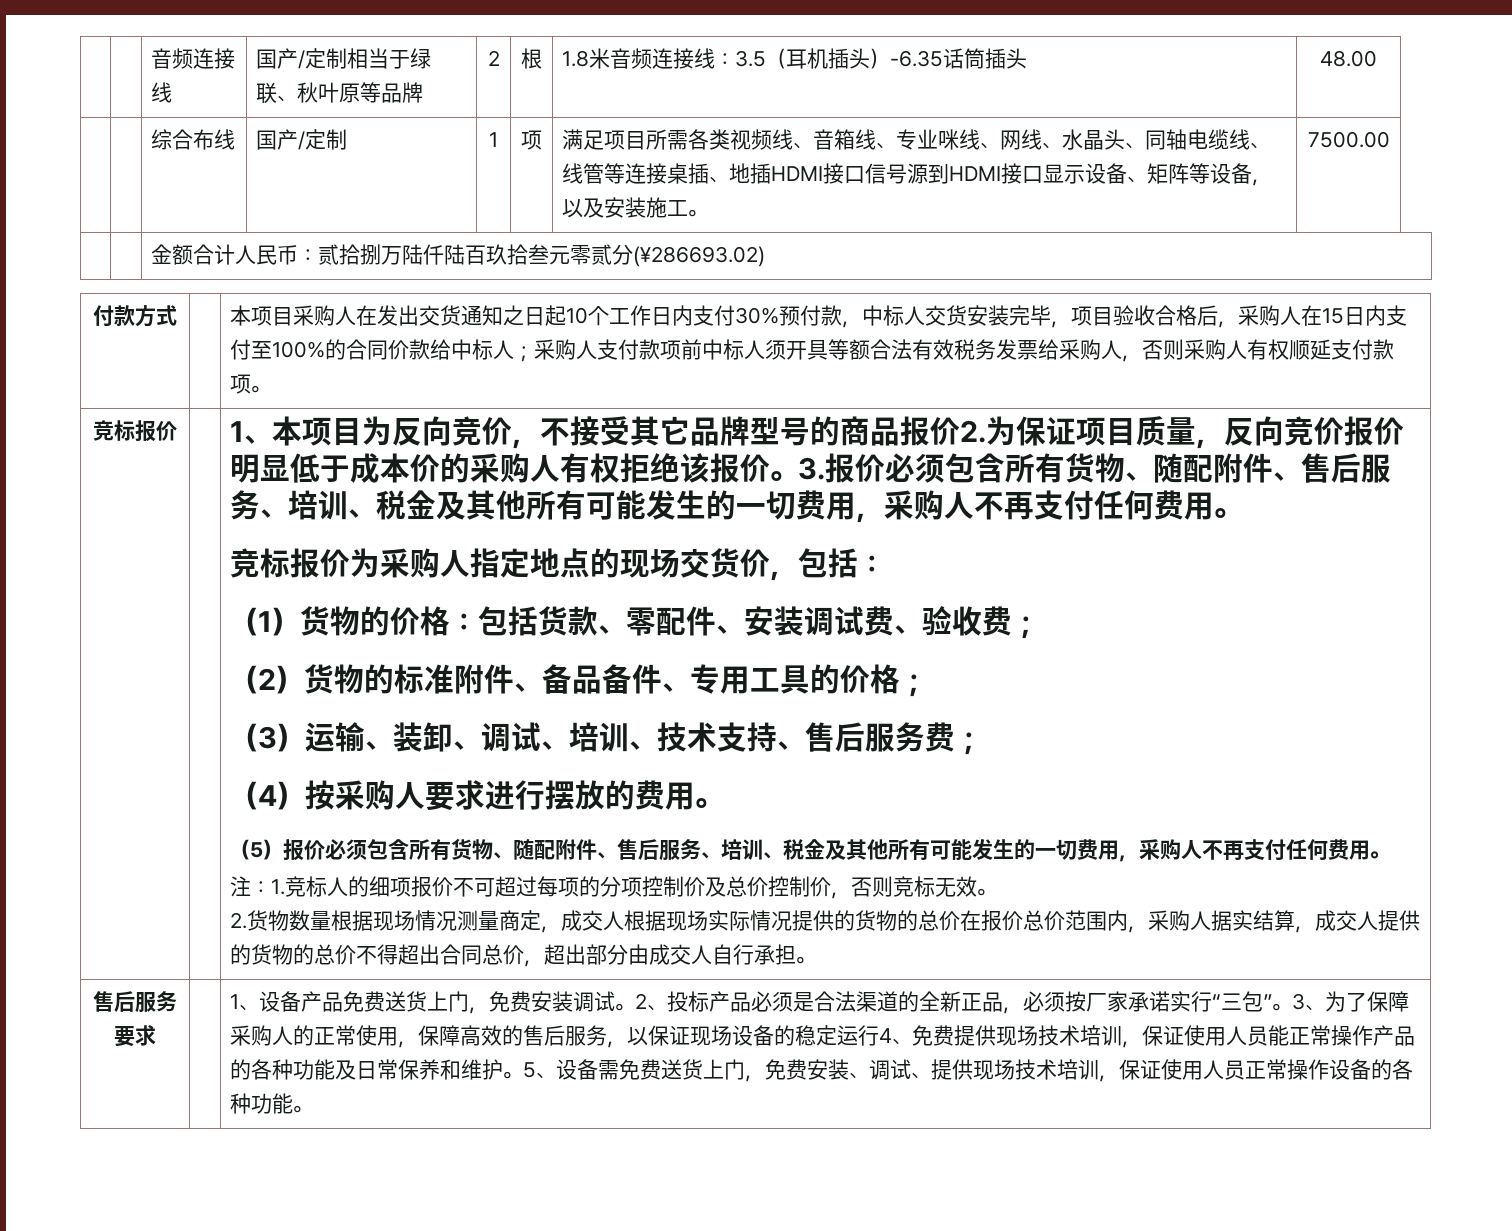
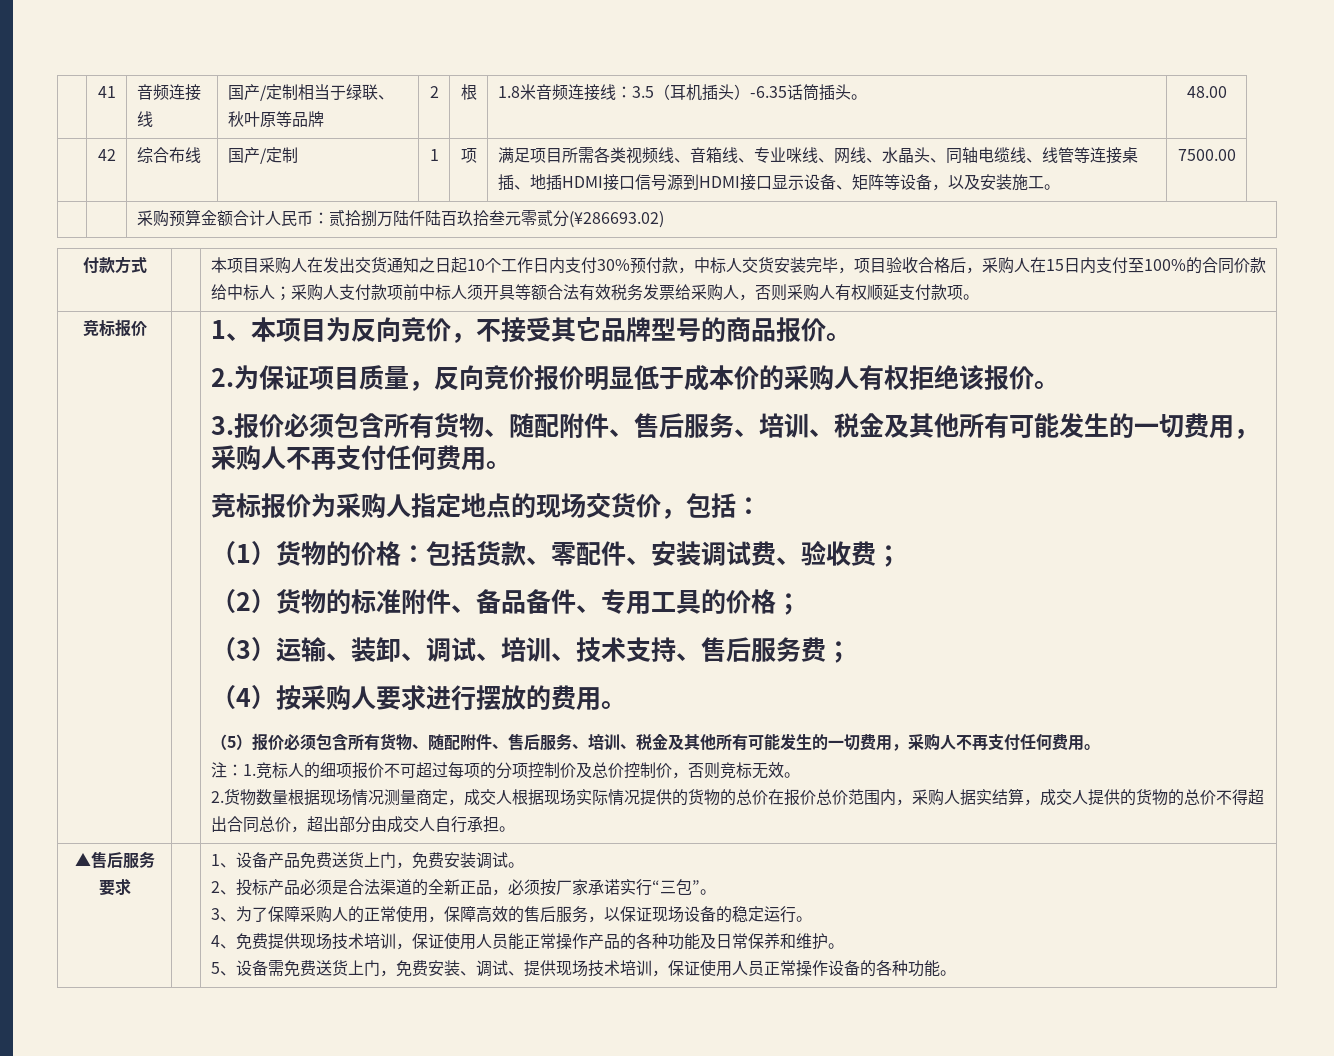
(151, 58) | -> [97,86,116,98] | 41
(1028, 58) none -> [850,94,867,100] 。
(1377, 58) none -> [97,149,116,161] 42
(1390, 139) none -> [136,209,201,227] 采购预算
(961, 431) none -> [825,333,851,341] 。 //
(799, 476) none -> (1059, 385) //
(817, 960) none -> [74,852,91,866] ▲
(636, 1007) none -> (524, 865) //
(1293, 1007) none -> (716, 892) //
(880, 1035) none -> [795,916,812,922] 。 //
(524, 1075) none -> (844, 946) //

